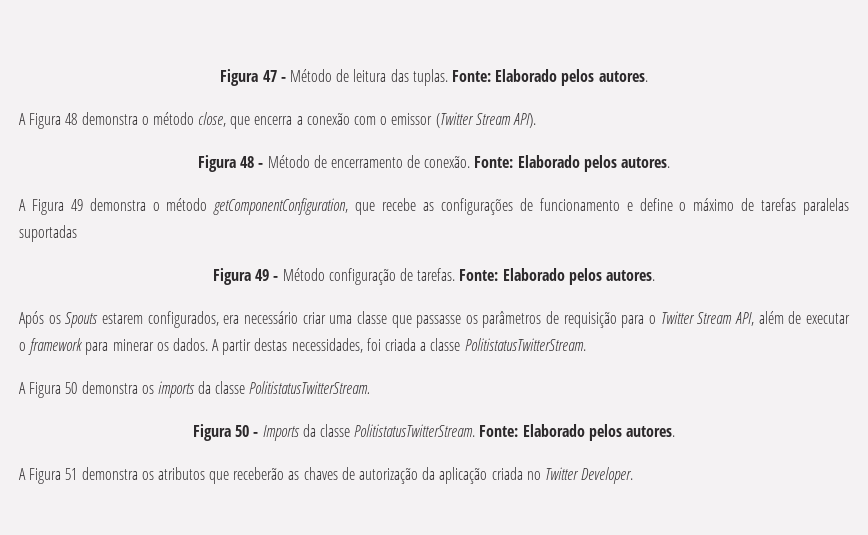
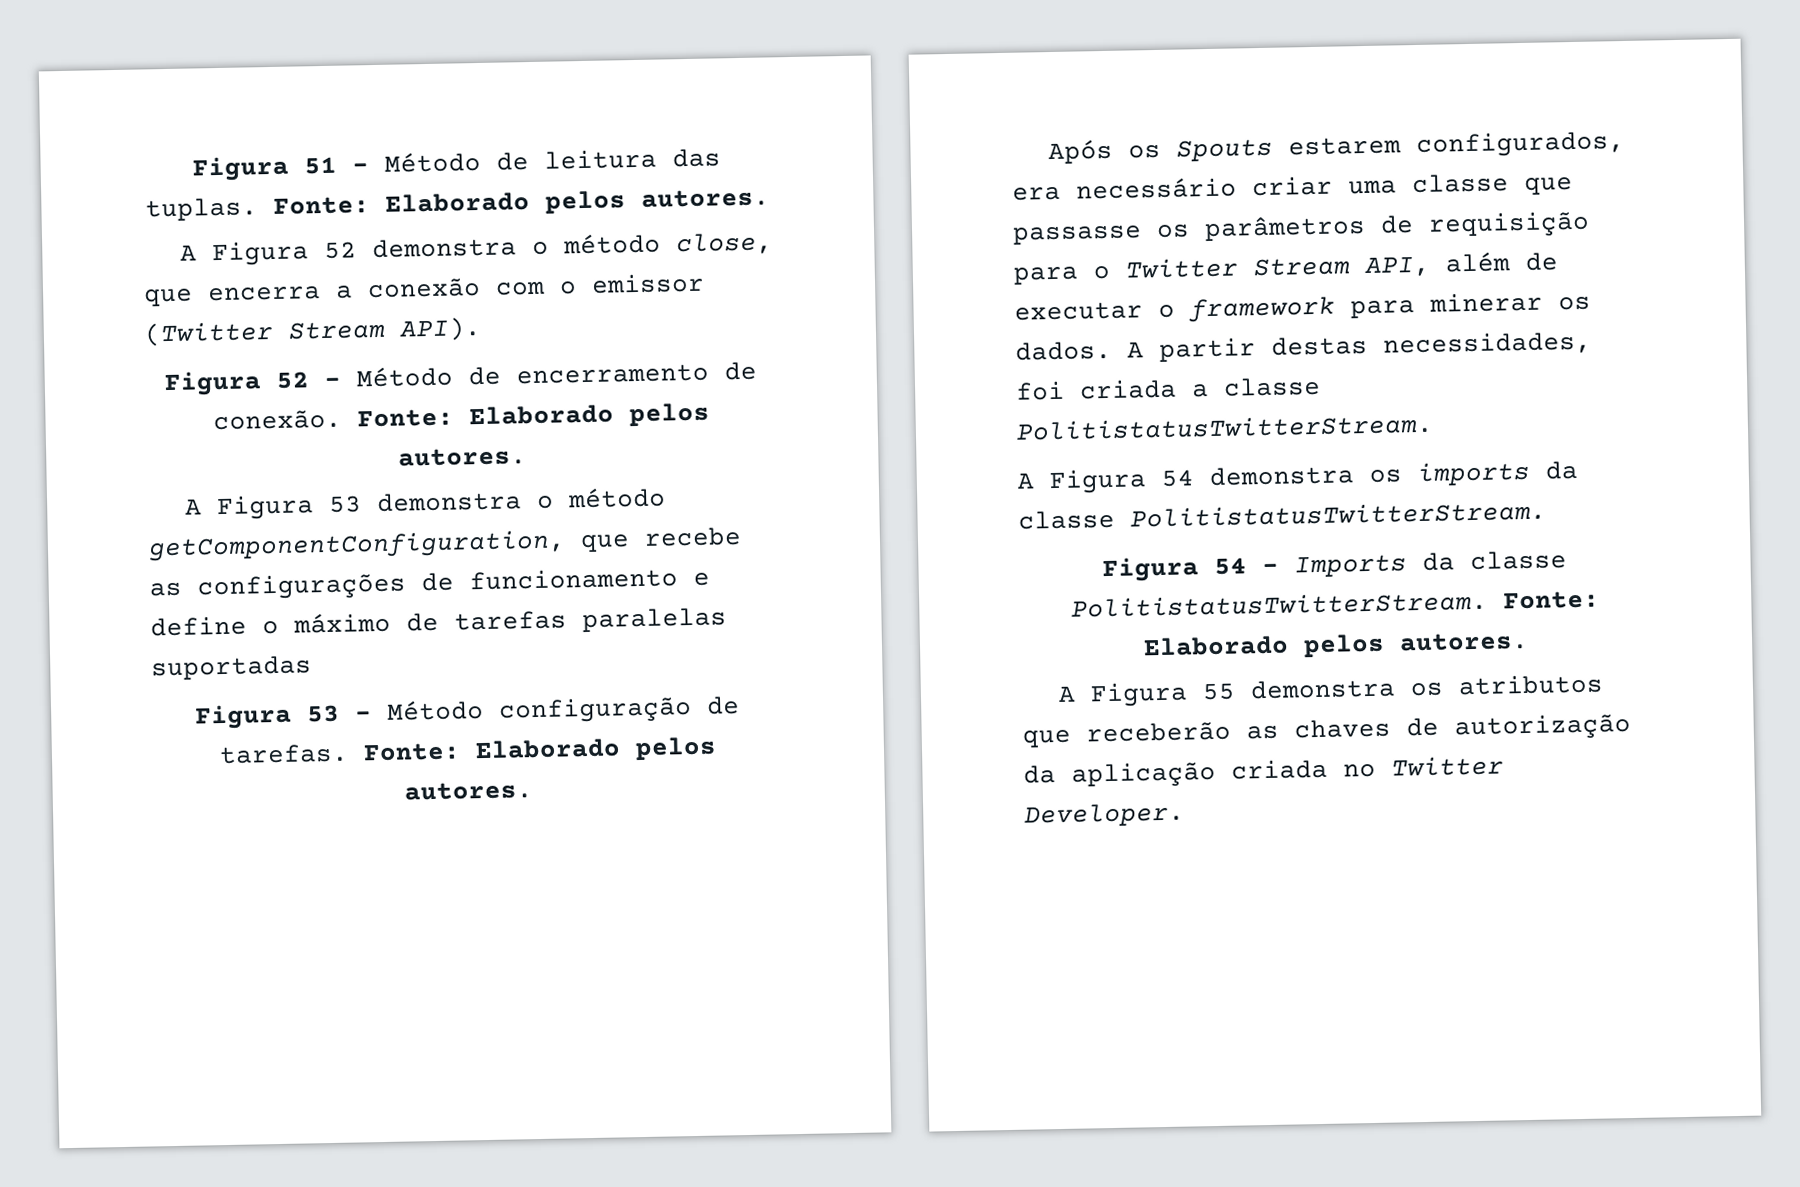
[220,69,277,86] Figura 47 -> [192,155,337,182] Figura 51
[65,113,78,125] 48 -> [324,241,358,259] 52
[240,156,255,168] 48 -> [276,371,309,389] 52
[70,199,83,211] 49 -> [329,495,363,513] 53
[255,269,270,281] 49 -> [307,704,340,723] 53
[65,382,78,394] 50 -> [1161,469,1194,487] 54
[235,425,250,437] 50 -> [1214,557,1247,575] 54
[65,468,78,480] 51 -> [1202,682,1237,701] 55

